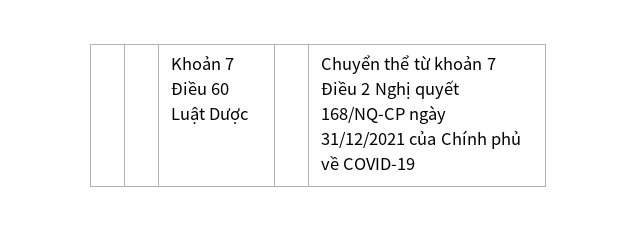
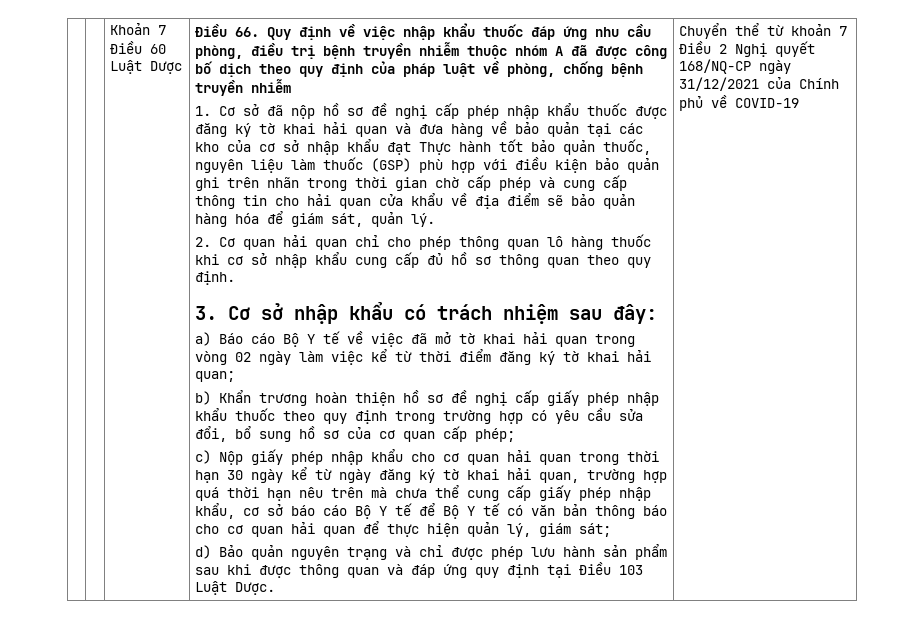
(249, 116) none -> [194,23,651,40] [194,42,667,59] [194,61,643,77] [194,79,291,96] [194,103,667,119] [194,121,643,137] [194,139,651,155] [194,157,659,173] [194,175,627,191] [194,193,635,209] [194,211,435,227] [194,234,651,250] [194,252,651,268] [194,271,235,285] [194,302,657,324] [194,331,635,347] [194,349,651,365] [194,371,235,382] [194,390,659,406] [194,408,643,424] [194,426,515,442] [194,449,659,465] [194,467,667,483] [194,485,651,501] [194,503,667,519] [194,521,611,537] [194,544,667,560] [194,562,643,578] [194,581,275,595] Điều 66. Quy định về việc nhập khẩu thuốc đáp ứng nhu cầu phòng, điều trị bệnh truyền nhiễm thuộc nhóm A đã được công bố dịch theo quy định của pháp luật về phòng, chống bệnh truyền nhiễm // 1. Cơ sở đã nộp hồ sơ đề nghị cấp phép nhập khẩu thuốc được đăng ký tờ khai hải quan và đưa hàng về bảo quản tại các kho của cơ sở nhập khẩu đạt Thực hành tốt bảo quản thuốc, nguyên liệu làm thuốc (GSP) phù hợp với điều kiện bảo quản ghi trên nhãn trong thời gian chờ cấp phép và cung cấp thông tin cho hải quan cửa khẩu về địa điểm sẽ bảo quản hàng hóa để giám sát, quản lý. // 2. Cơ quan hải quan chỉ cho phép thông quan lô hàng thuốc khi cơ sở nhập khẩu cung cấp đủ hồ sơ thông quan theo quy định. // 3. Cơ sở nhập khẩu có trách nhiệm sau đây: // a) Báo cáo Bộ Y tế về việc đã mở tờ khai hải quan trong vòng 02 ngày làm việc kể từ thời điểm đăng ký tờ khai hải quan; // b) Khẩn trương hoàn thiện hồ sơ đề nghị cấp giấy phép nhập khẩu thuốc theo quy định trong trường hợp có yêu cầu sửa đổi, bổ sung hồ sơ của cơ quan cấp phép; // c) Nộp giấy phép nhập khẩu cho cơ quan hải quan trong thời hạn 30 ngày kể từ ngày đăng ký tờ khai hải quan, trường hợp quá thời hạn nêu trên mà chưa thể cung cấp giấy phép nhập khẩu, cơ sở báo cáo Bộ Y tế để Bộ Y tế có văn bản thông báo cho cơ quan hải quan để thực hiện quản lý, giám sát; // d) Bảo quản nguyên trạng và chỉ được phép lưu hành sản phẩm sau khi được thông quan và đáp ứng quy định tại Điều 103 Luật Dược.

